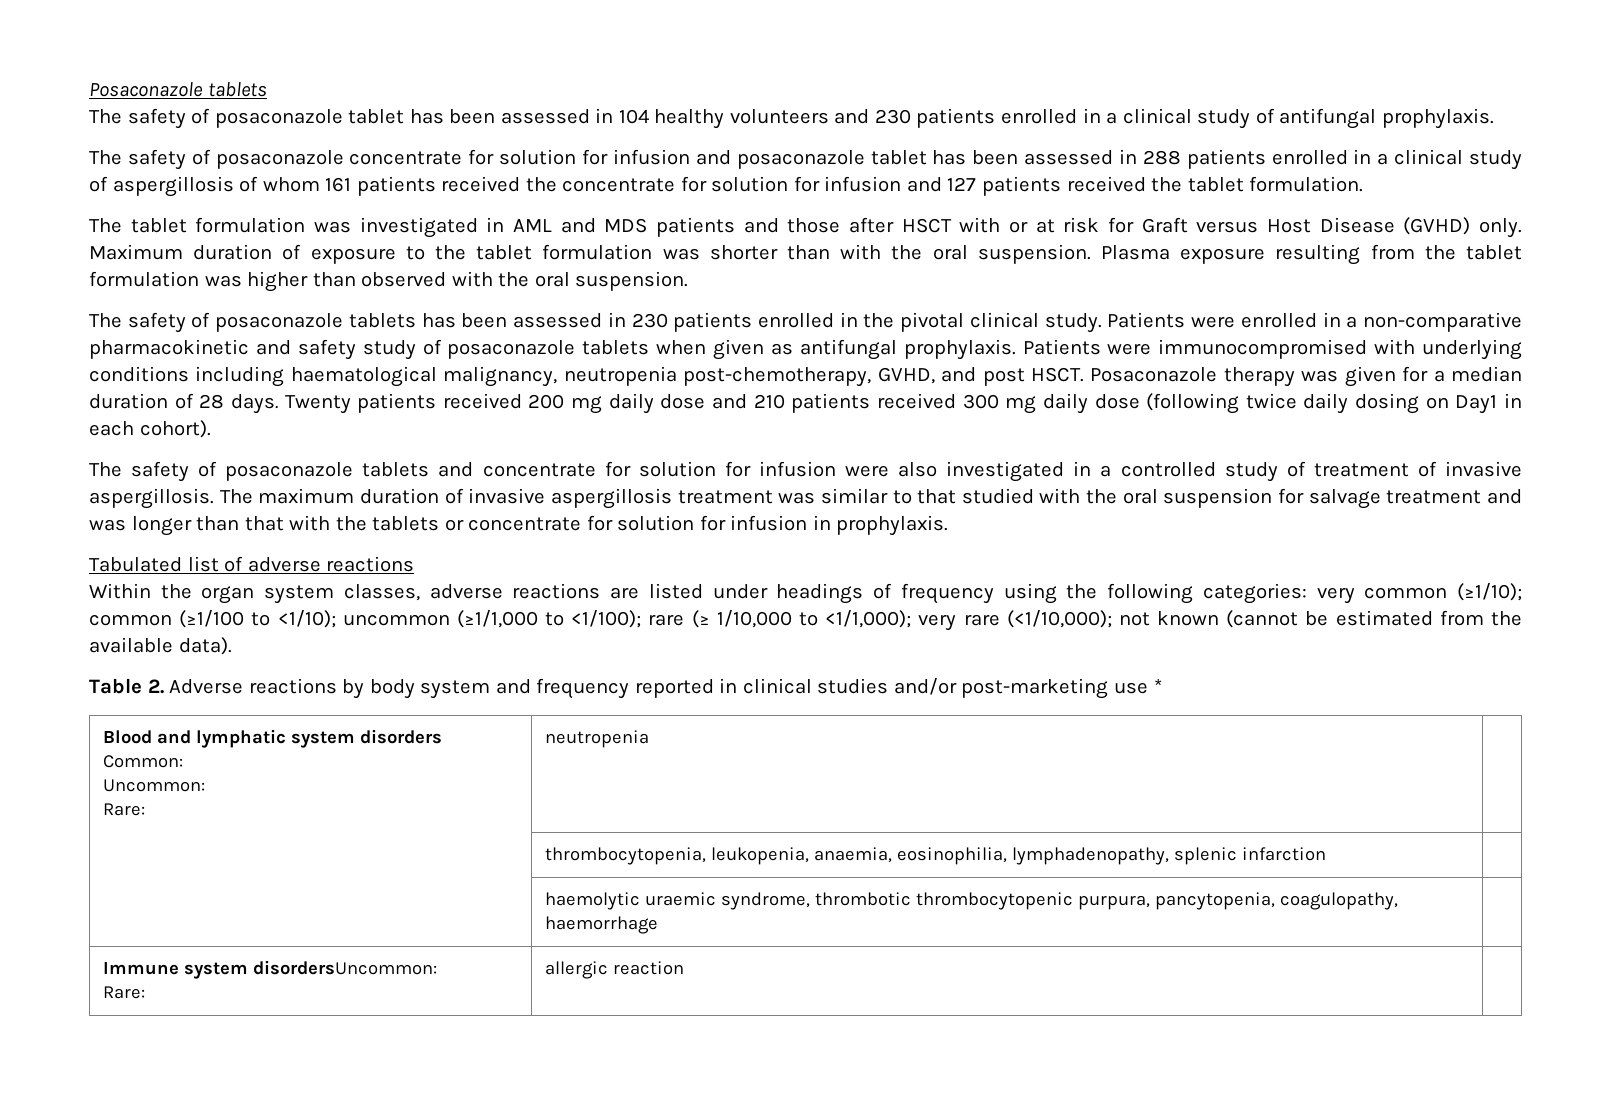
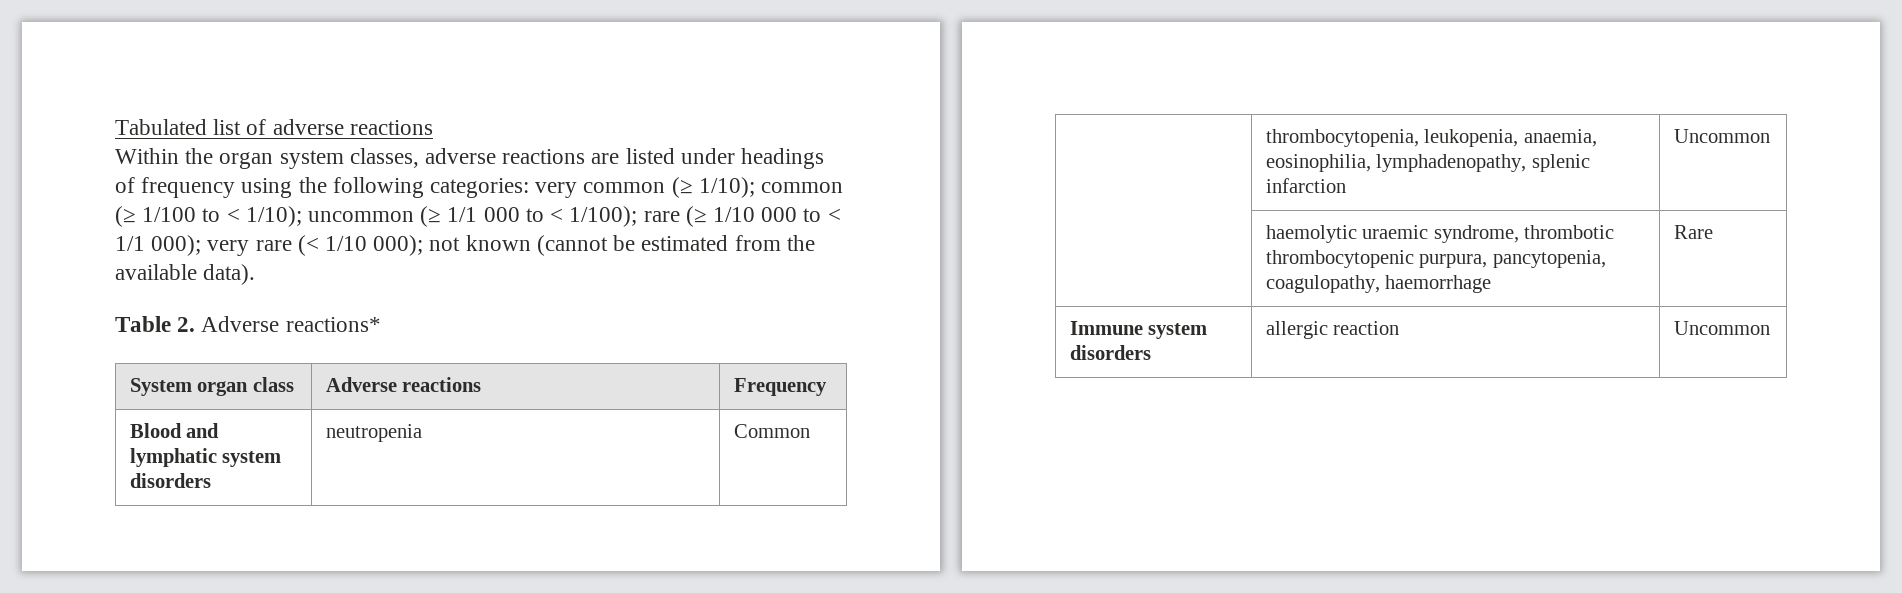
[89,82,267,97] [89,108,1494,129] [89,149,1522,170] [89,176,1364,197] [89,217,1522,238] [89,244,1523,265] [89,271,689,292] [89,312,1523,333] [89,339,1522,360] [89,366,1522,387] [89,393,1523,414] [89,420,211,438] [89,461,1522,482] [89,488,1523,509] [89,515,949,536] Posaconazole tablets // The safety of posaconazole tablet has been assessed in 104 healthy volunteers and 230 patients enrolled in a clinical study of antifungal prophylaxis. // The safety of posaconazole concentrate for solution for infusion and posaconazole tablet has been assessed in 288 patients enrolled in a clinical study of aspergillosis of whom 161 patients received the concentrate for solution for infusion and 127 patients received the tablet formulation. // The tablet formulation was investigated in AML and MDS patients and those after HSCT with or at risk for Graft versus Host Disease (GVHD) only. Maximum duration of exposure to the tablet formulation was shorter than with the oral suspension. Plasma exposure resulting from the tablet formulation was higher than observed with the oral suspension. // The safety of posaconazole tablets has been assessed in 230 patients enrolled in the pivotal clinical study. Patients were enrolled in a non-comparative pharmacokinetic and safety study of posaconazole tablets when given as antifungal prophylaxis. Patients were immunocompromised with underlying conditions including haematological malignancy, neutropenia post-chemotherapy, GVHD, and post HSCT. Posaconazole therapy was given for a median duration of 28 days. Twenty patients received 200 mg daily dose and 210 patients received 300 mg daily dose (following twice daily dosing on Day1 in each cohort). // The safety of posaconazole tablets and concentrate for solution for infusion were also investigated in a controlled study of treatment of invasive aspergillosis. The maximum duration of invasive aspergillosis treatment was similar to that studied with the oral suspension for salvage treatment and was longer than that with the tablets or concentrate for solution for infusion in prophylaxis. // -> (115, 127) none
[1456,583,1522,601] [89,610,1112,631] (≥1/10); common (≥1/100 to <1/10); uncommon (≥1/1,000 to <1/100); rare (≥ 1/10,000 to <1/1,000); very rare (<1/10,000); -> [671,177,844,198] [115,206,841,227] [115,235,424,256] (≥ 1/10); common (≥ 1/100 to < 1/10); uncommon (≥ 1/1 000 to < 1/100); rare (≥ 1/10 000 to < 1/1 000); very rare (< 1/10 000);
[248,678,1162,699] reactions by body system and frequency reported in clinical studies and/or post-marketing use * -> [285,317,381,332] [129,377,294,396] [325,377,482,392] [733,378,827,396] reactions* // System organ class | Adverse reactions | Frequency
[102,755,183,768] [102,779,205,792] [102,803,145,816] Common: // Uncommon: // Rare: -> (211, 480) none
(649, 739) none -> [733,424,810,438] Common
(1326, 854) none -> [1673,129,1770,143] Uncommon
(658, 925) none -> [1673,225,1713,239] Rare
[252,960,437,975] [102,986,145,999] disordersUncommon: // Rare: -> [1069,345,1151,360] disorders
(684, 968) none -> [1673,321,1770,335] Uncommon

